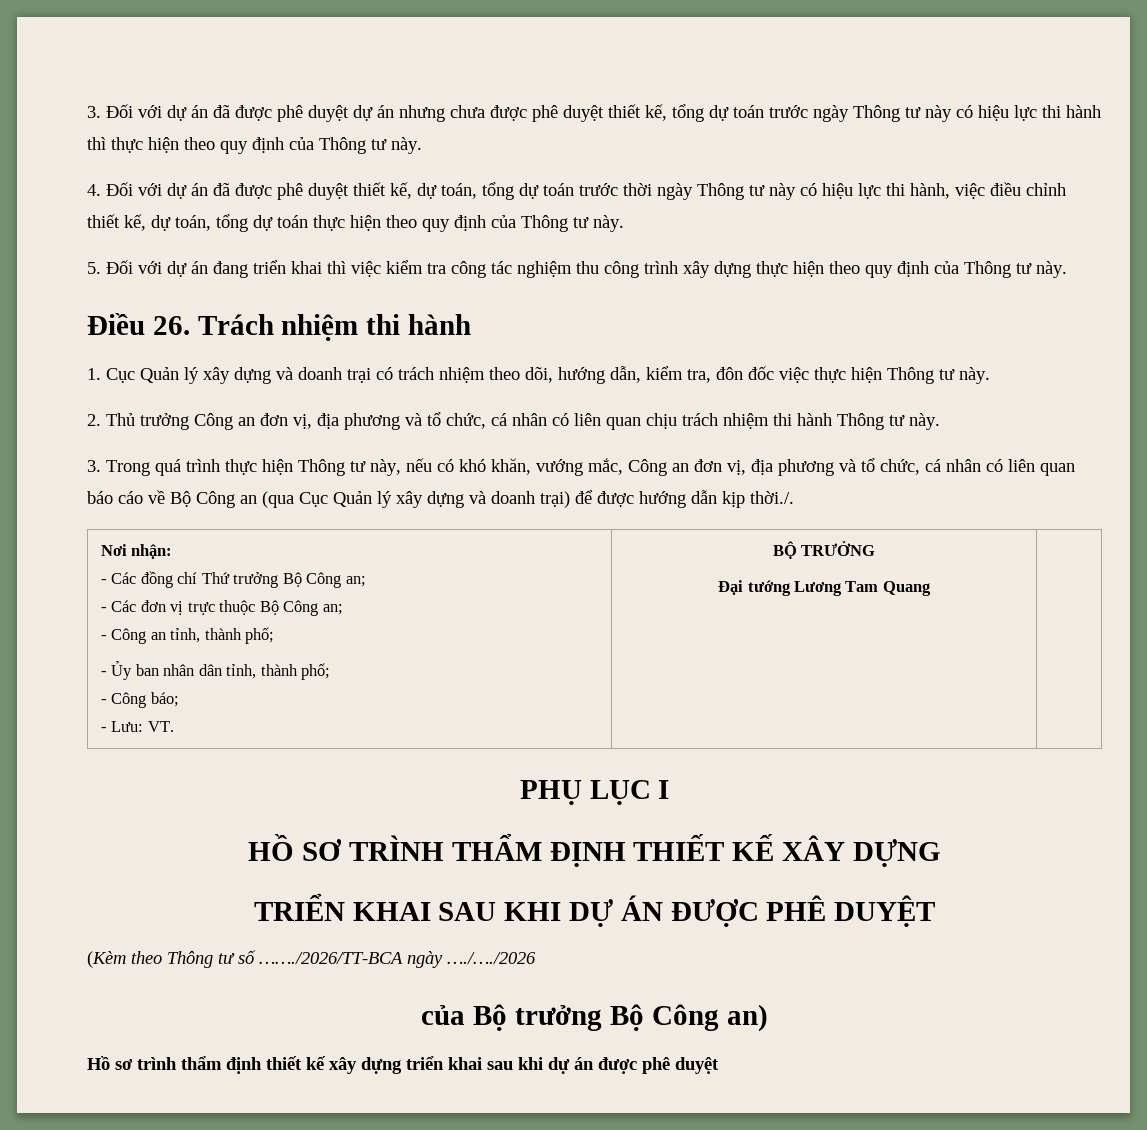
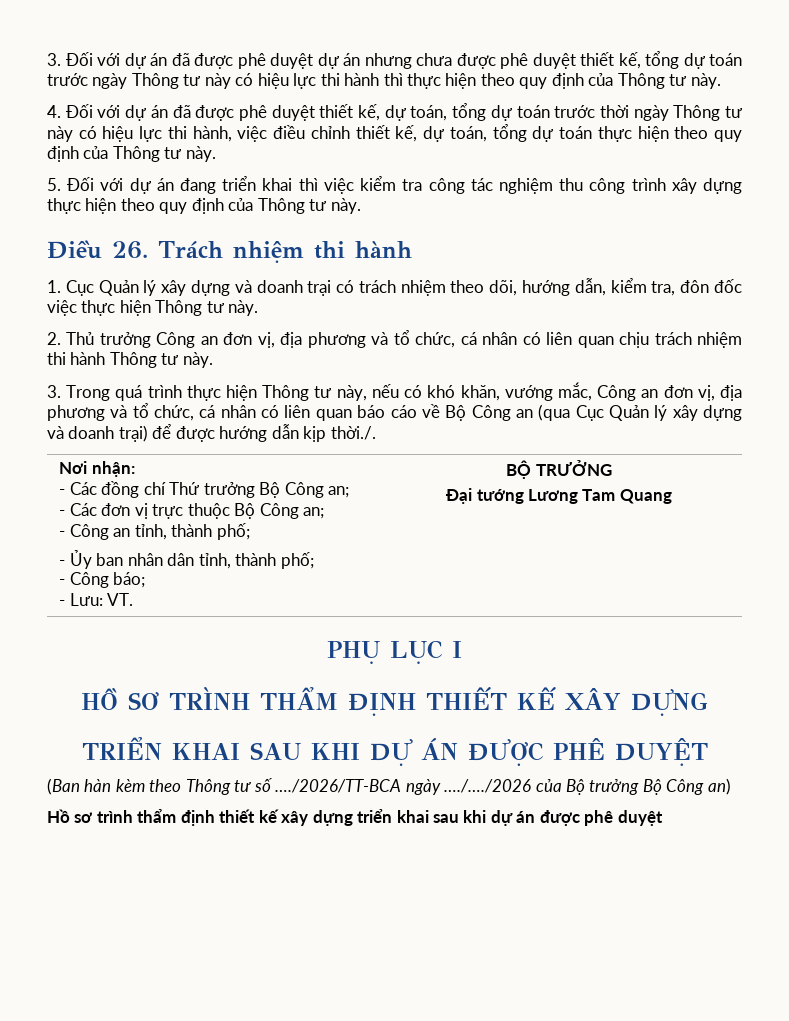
[87,951,126,968] (Kèm -> [47,778,145,795] (Ban hàn kèm
[259,952,403,964] ……./2026/TT-BCA -> [275,779,402,793] …./2026/TT-BCA
(536, 958) // -> (532, 786) none

